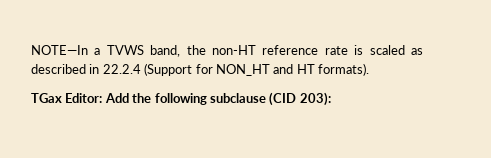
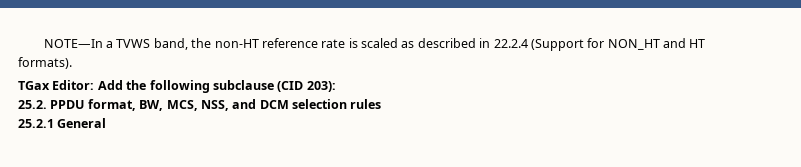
(331, 99) none -> [18,99,382,111] [18,118,107,128] // 25.2. PPDU format, BW, MCS, NSS, and DCM selection rules // 25.2.1 General

